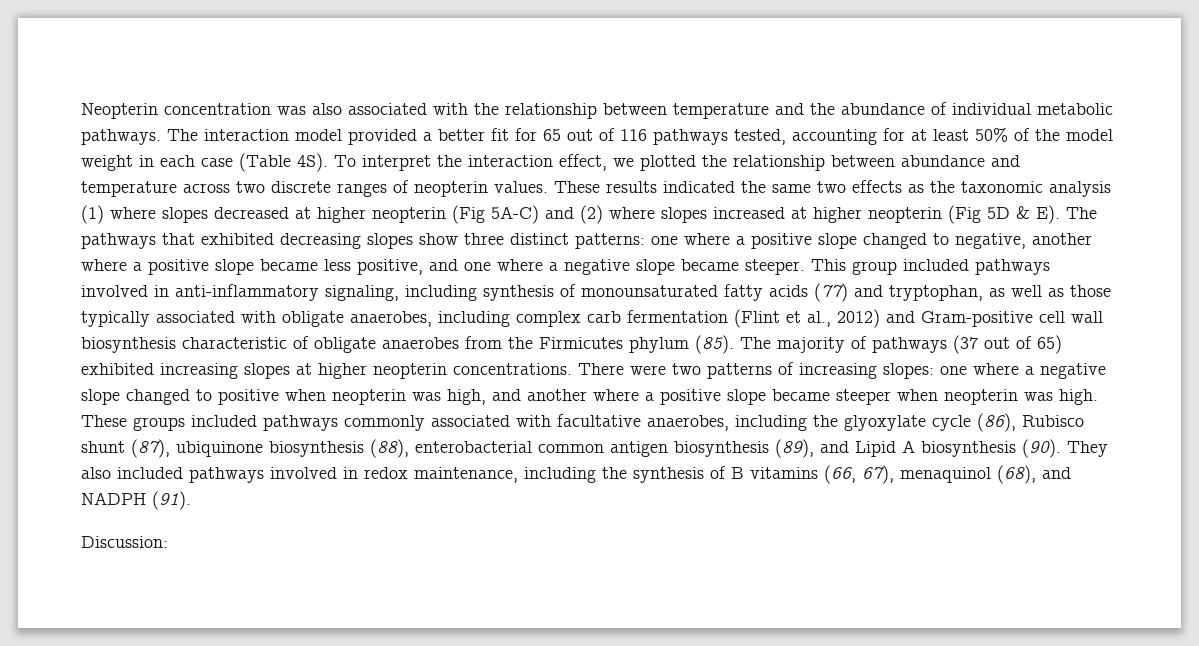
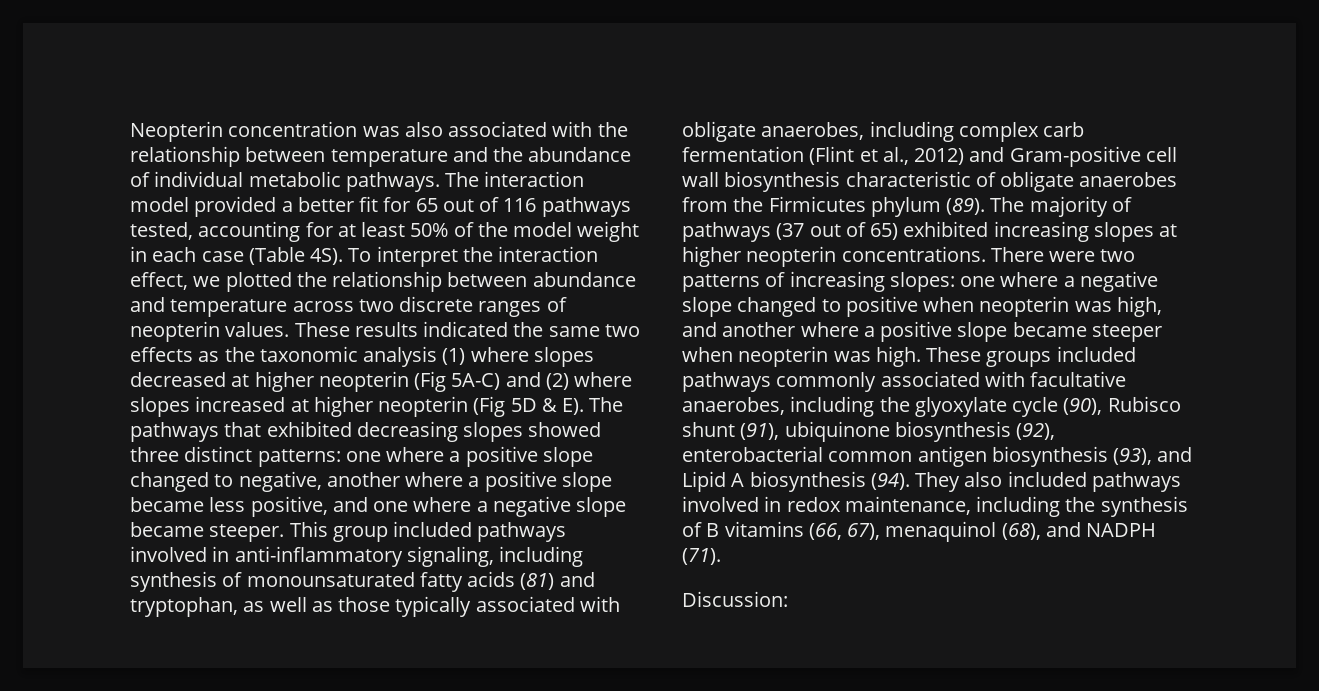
[419,233,458,245] show -> [528,422,602,437] showed
[814,283,848,302] (77) -> [520,573,555,590] (81)
[695,335,734,354] (85). -> [946,198,986,215] (89).
[977,413,1016,432] (86), -> [1063,398,1103,415] (90),
[131,439,170,458] (87), -> [740,423,780,440] (91),
[370,439,409,458] (88), -> [1016,423,1056,440] (92),
[775,439,814,458] (89), -> [1113,448,1153,465] (93),
[1022,439,1061,458] (90). -> [870,473,910,490] (94).
[152,491,191,510] (91). -> [682,548,721,565] (71).

